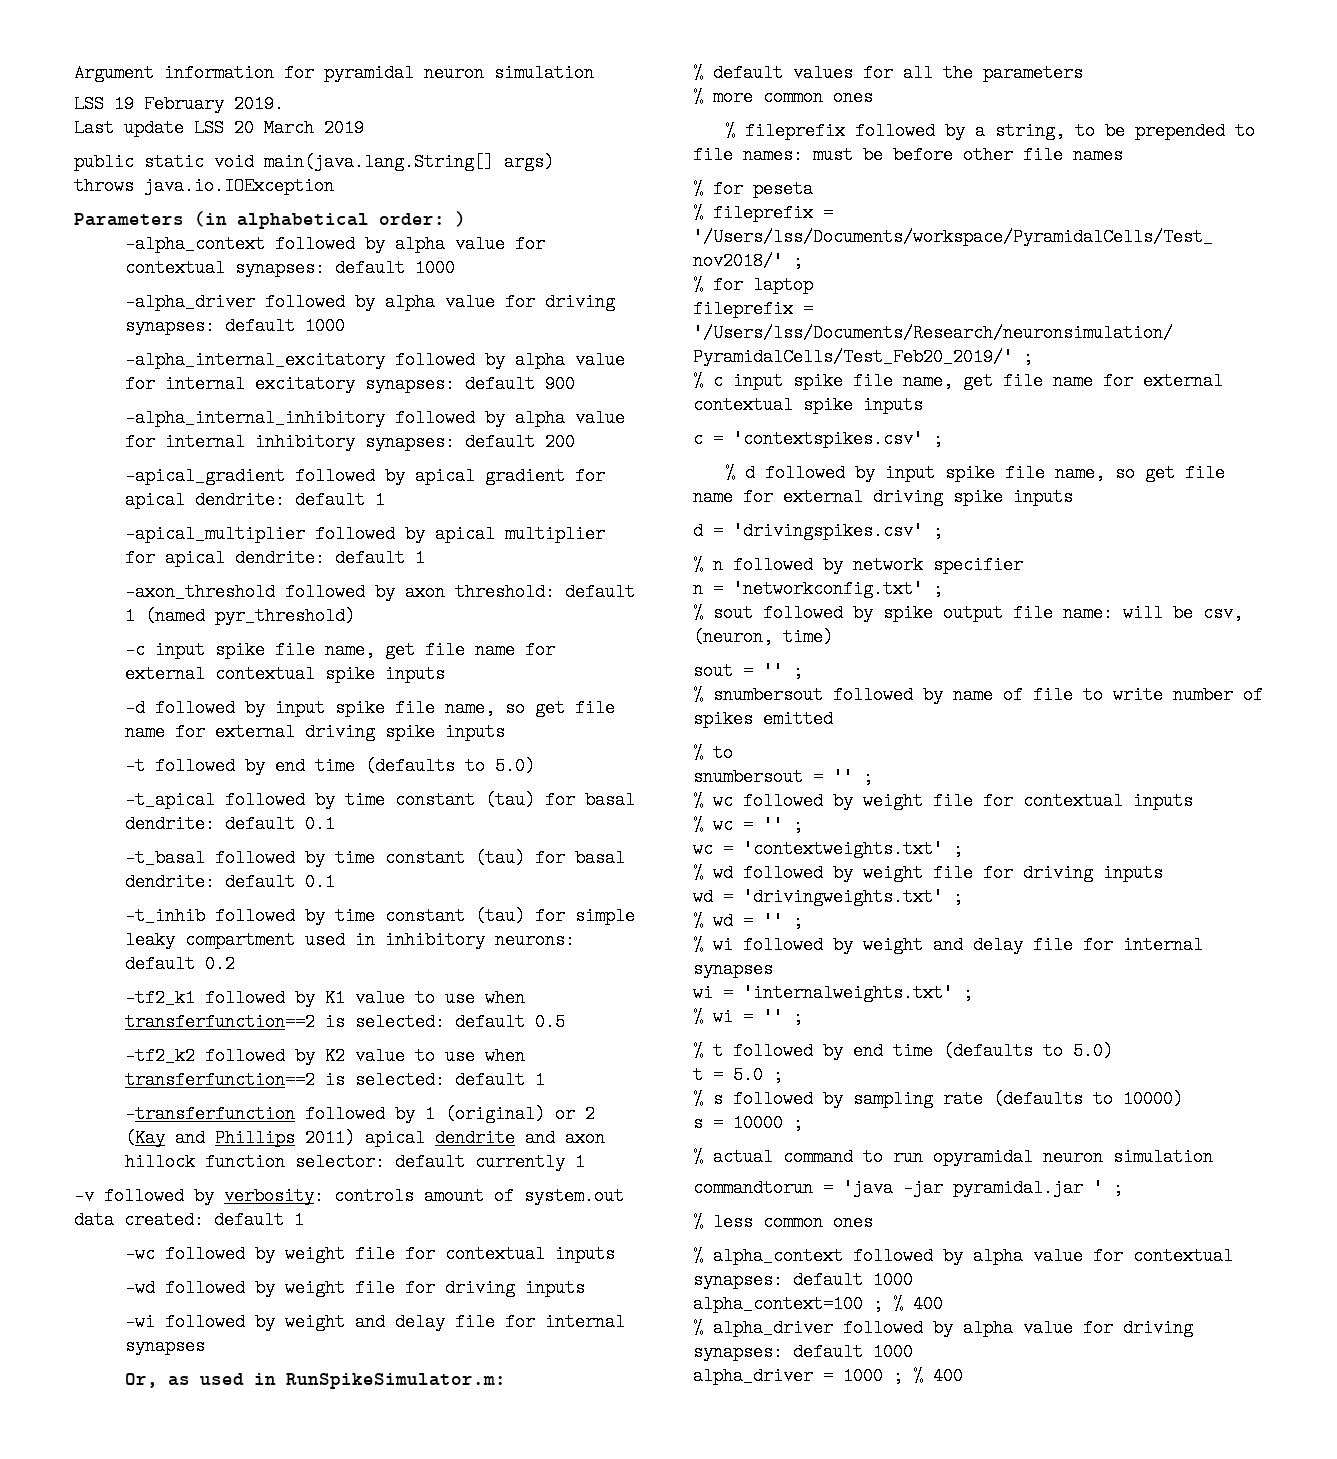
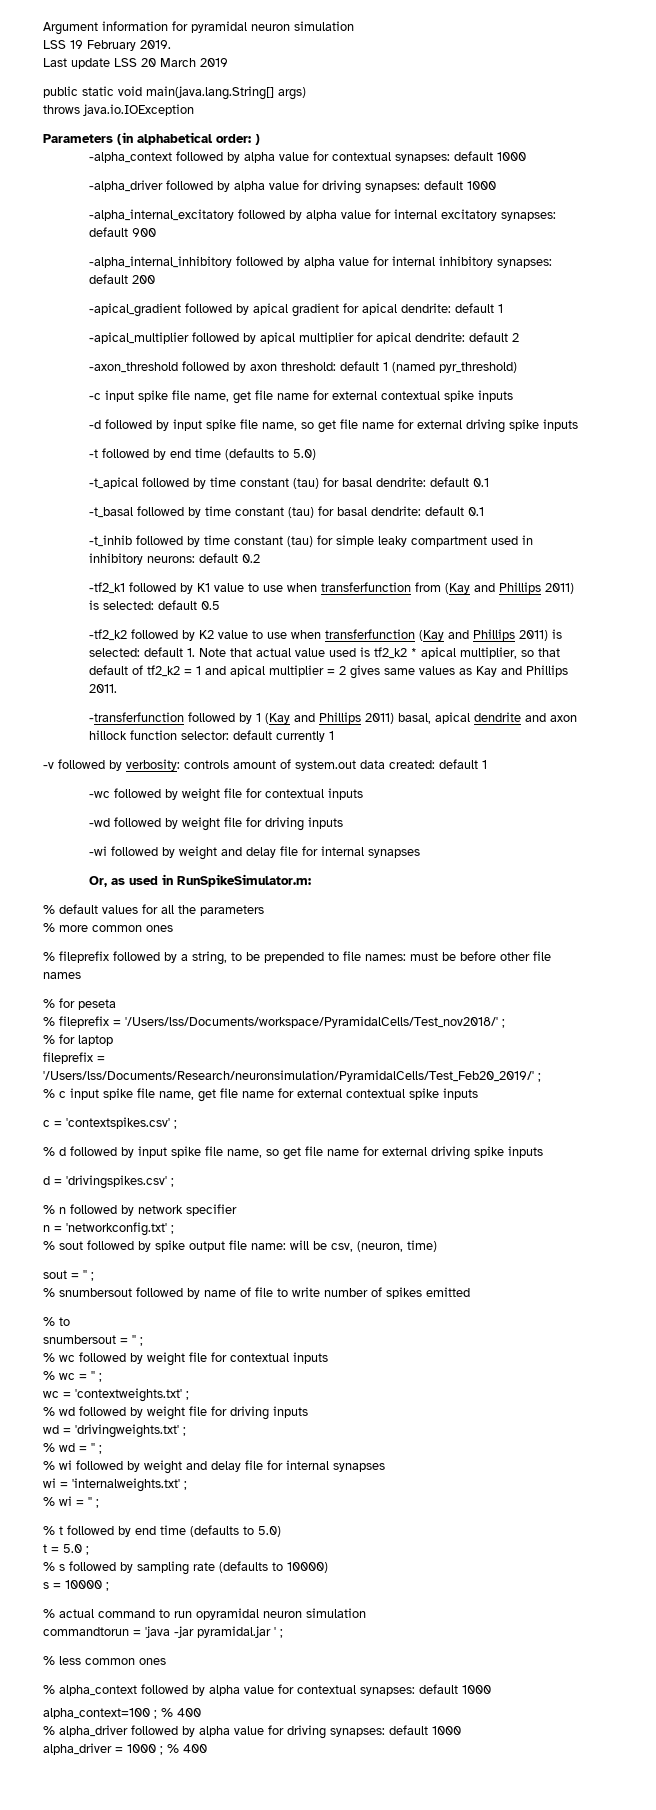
[414,549,425,567] 1 -> [512,333,520,342] 2
[124,1013,315,1031] transferfunction==2 -> [321,582,575,594] transferfunction from (Kay and Phillips 2011)
[124,1071,545,1089] transferfunction==2 is selected: default 1 -> [325,629,563,641] [89,647,561,659] [89,665,569,679] [89,684,118,693] transferfunction (Kay and Phillips 2011) is selected: default 1. Note that actual value used is tf2_k2 * apical multiplier, so that default of tf2_k2 = 1 and apical multiplier = 2 gives same values as Kay and Phillips 2011.
[444,1105,595,1123] [124,1129,355,1147] (original) or 2 (Kay and Phillips 2011) -> [265,712,432,724] (Kay and Phillips 2011) basal,

